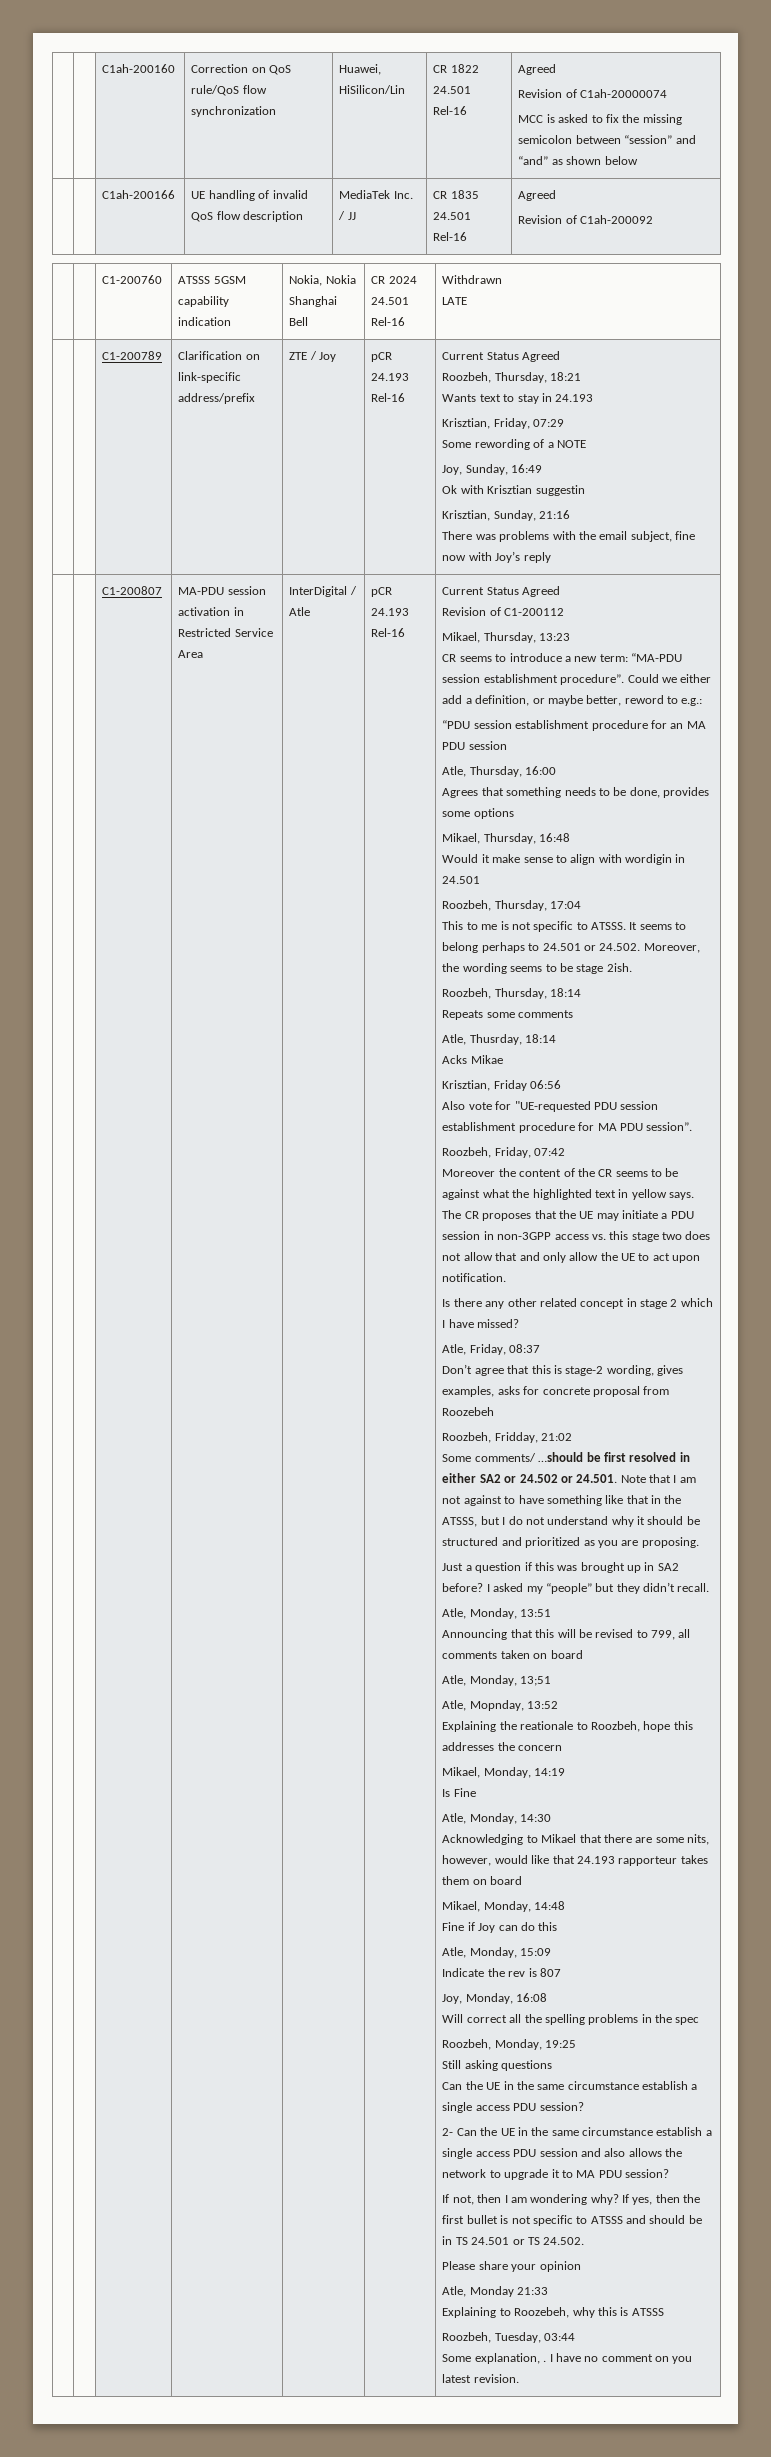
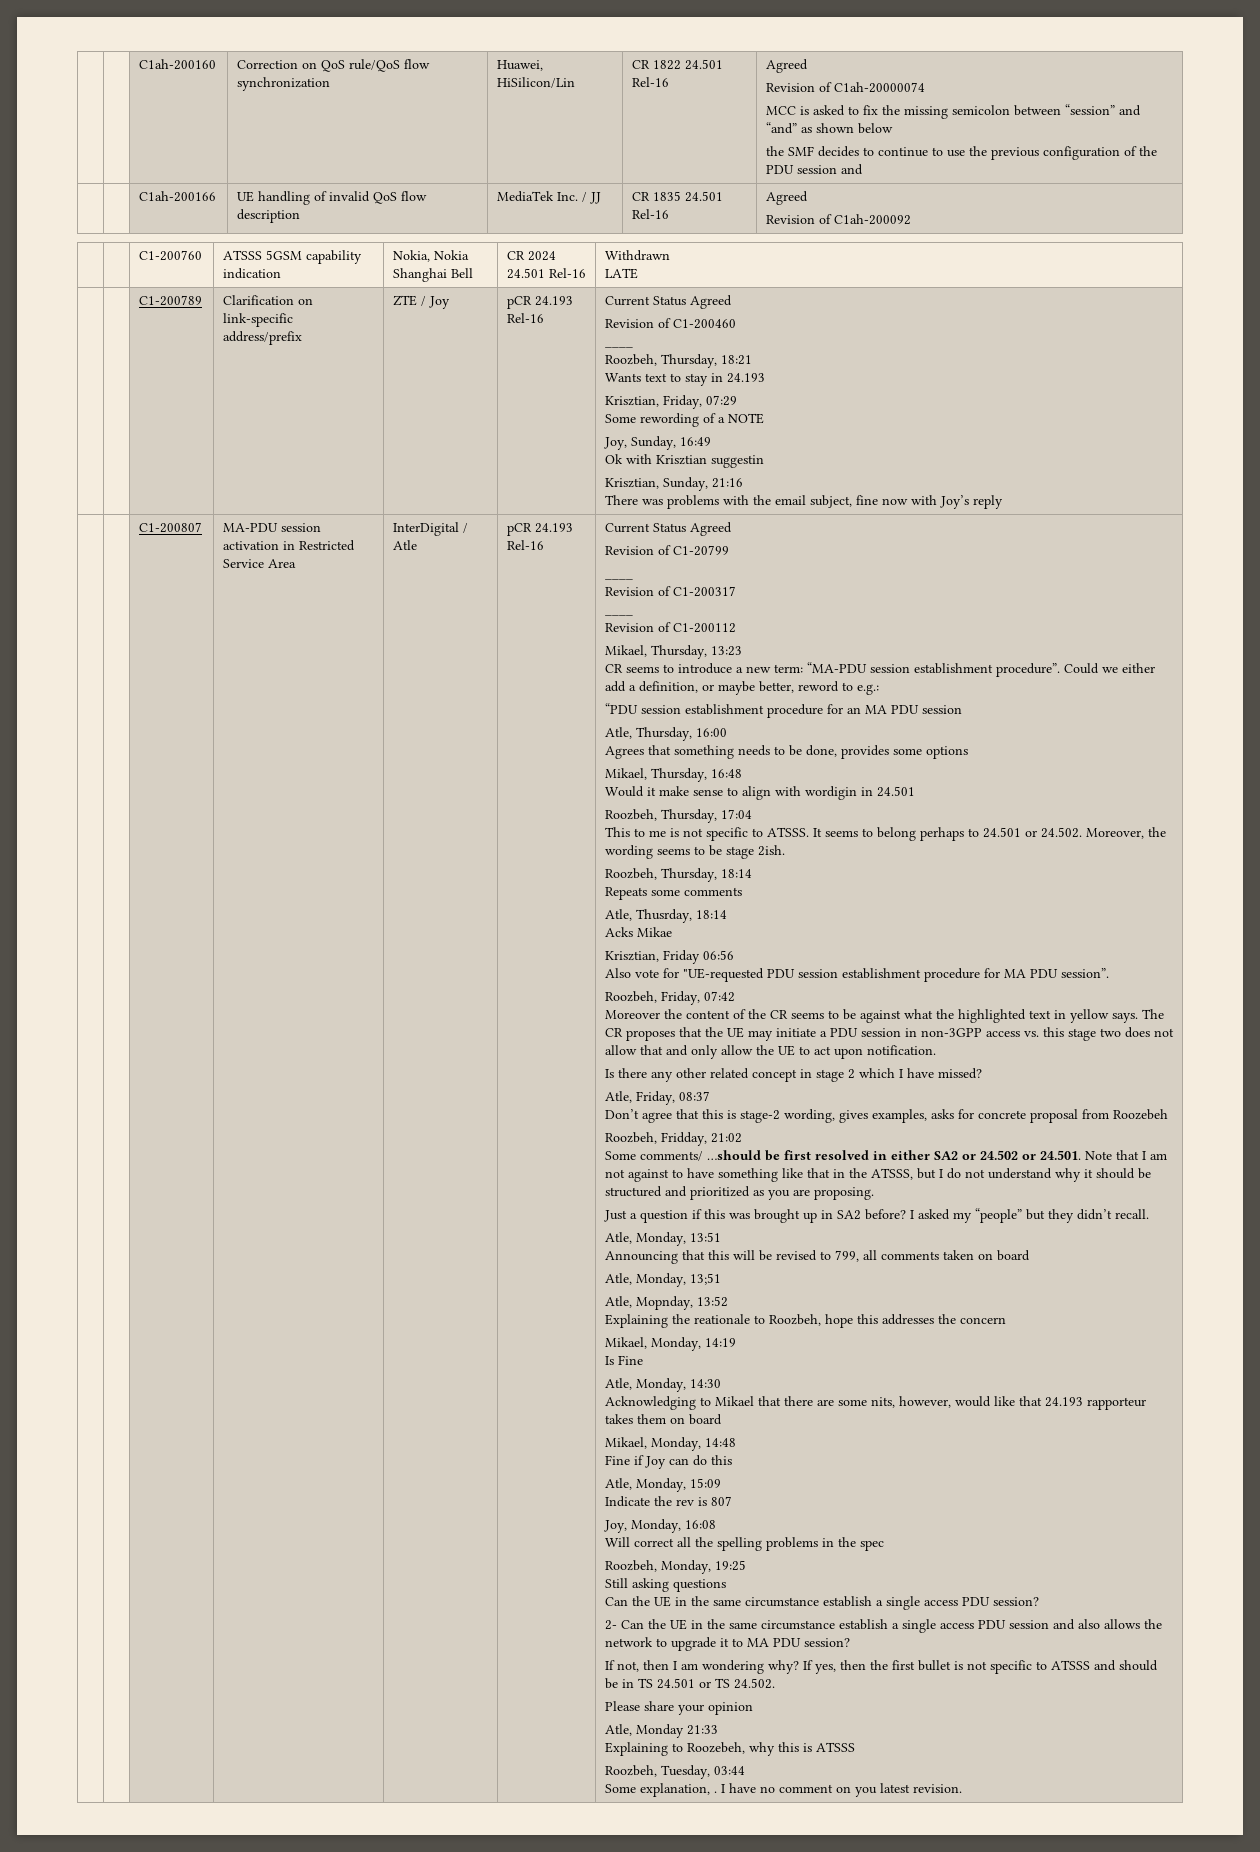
(638, 160) none -> [765,146,1157,160] [765,164,863,175] // the SMF decides to continue to use the previous configuration of the PDU session and
(561, 356) none -> [604,318,736,329] [604,346,633,348] // Revision of C1-200460 // ____
(561, 591) none -> [604,545,729,556] [604,578,633,580] [604,586,736,597] [604,614,633,616] // Revision of C1-20799 // ____ // Revision of C1-200317 // ____

